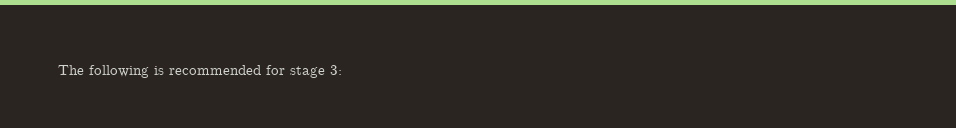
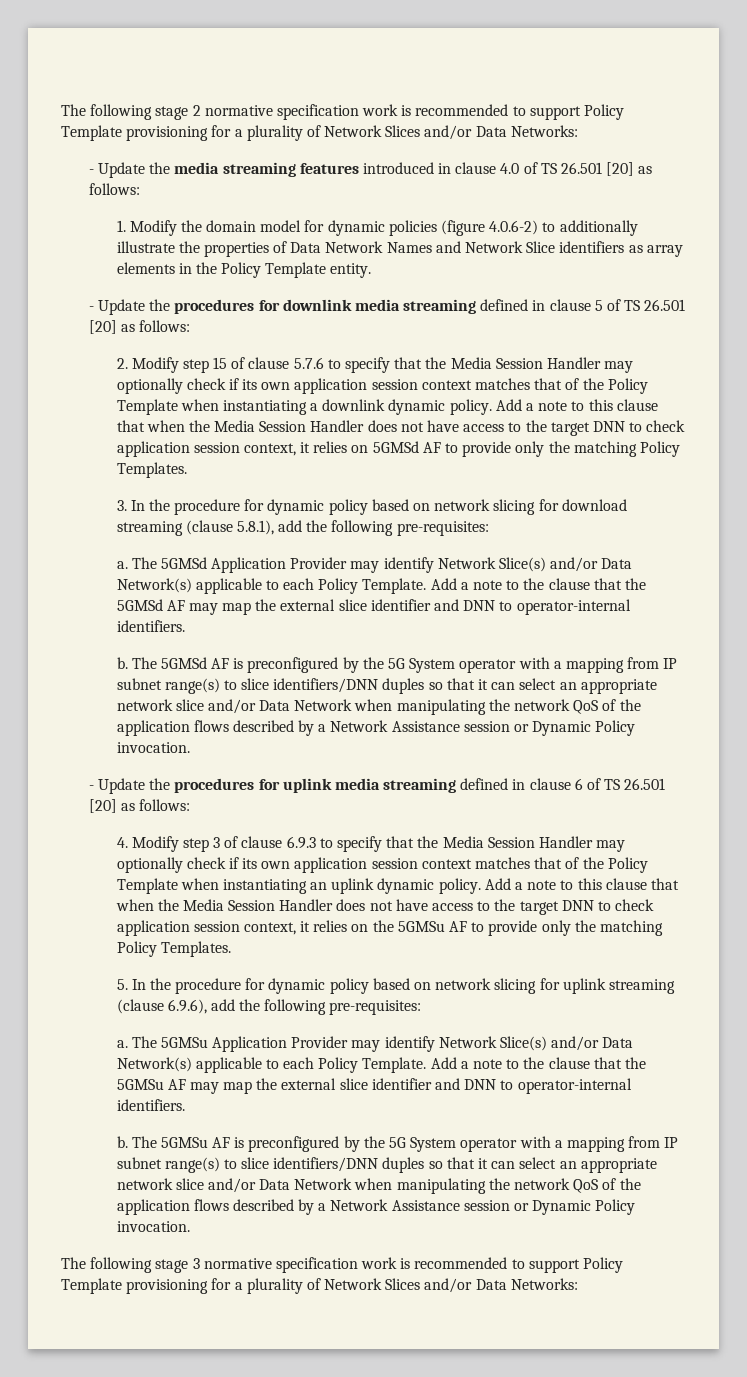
[58,65,342,78] The following is recommended for stage 3: -> [61,104,625,120] [61,125,578,141] [88,162,653,178] [88,183,140,195] [116,220,638,236] [116,241,683,257] [116,262,372,278] [88,299,686,315] [88,320,191,334] [116,357,634,373] [116,378,648,394] [116,399,658,415] [116,420,686,436] [116,441,680,457] [116,462,187,478] [116,499,627,515] [116,520,489,536] [116,557,633,573] [116,578,646,594] [116,599,631,615] [116,620,185,632] [116,657,678,673] [116,678,657,694] [116,699,641,715] [116,720,636,736] [116,742,190,753] [88,778,666,794] [88,799,191,813] [116,836,626,852] [116,857,648,873] [116,878,679,894] [115,899,655,915] [116,920,663,936] [116,941,231,957] [116,978,675,994] [116,999,422,1015] [116,1036,634,1052] [116,1057,646,1073] [116,1078,632,1094] [116,1099,185,1111] [116,1136,679,1152] [116,1157,657,1173] [116,1178,641,1194] [116,1199,636,1215] [116,1221,190,1232] [61,1257,624,1273] [61,1278,578,1294] The following stage 2 normative specification work is recommended to support Policy Template provisioning for a plurality of Network Slices and/or Data Networks: // - Update the media streaming features introduced in clause 4.0 of TS 26.501 [20] as follows: // 1. Modify the domain model for dynamic policies (figure 4.0.6-2) to additionally illustrate the properties of Data Network Names and Network Slice identifiers as array elements in the Policy Template entity. // - Update the procedures for downlink media streaming defined in clause 5 of TS 26.501 [20] as follows: // 2. Modify step 15 of clause 5.7.6 to specify that the Media Session Handler may optionally check if its own application session context matches that of the Policy Template when instantiating a downlink dynamic policy. Add a note to this clause that when the Media Session Handler does not have access to the target DNN to check application session context, it relies on 5GMSd AF to provide only the matching Policy Templates. // 3. In the procedure for dynamic policy based on network slicing for download streaming (clause 5.8.1), add the following pre-requisites: // a. The 5GMSd Application Provider may identify Network Slice(s) and/or Data Network(s) applicable to each Policy Template. Add a note to the clause that the 5GMSd AF may map the external slice identifier and DNN to operator-internal identifiers. // b. The 5GMSd AF is preconfigured by the 5G System operator with a mapping from IP subnet range(s) to slice identifiers/DNN duples so that it can select an appropriate network slice and/or Data Network when manipulating the network QoS of the application flows described by a Network Assistance session or Dynamic Policy invocation. // - Update the procedures for uplink media streaming defined in clause 6 of TS 26.501 [20] as follows: // 4. Modify step 3 of clause 6.9.3 to specify that the Media Session Handler may optionally check if its own application session context matches that of the Policy Template when instantiating an uplink dynamic policy. Add a note to this clause that when the Media Session Handler does not have access to the target DNN to check application session context, it relies on the 5GMSu AF to provide only the matching Policy Templates. // 5. In the procedure for dynamic policy based on network slicing for uplink streaming (clause 6.9.6), add the following pre-requisites: // a. The 5GMSu Application Provider may identify Network Slice(s) and/or Data Network(s) applicable to each Policy Template. Add a note to the clause that the 5GMSu AF may map the external slice identifier and DNN to operator-internal identifiers. // b. The 5GMSu AF is preconfigured by the 5G System operator with a mapping from IP subnet range(s) to slice identifiers/DNN duples so that it can select an appropriate network slice and/or Data Network when manipulating the network QoS of the application flows described by a Network Assistance session or Dynamic Policy invocation. // The following stage 3 normative specification work is recommended to support Policy Template provisioning for a plurality of Network Slices and/or Data Networks:

